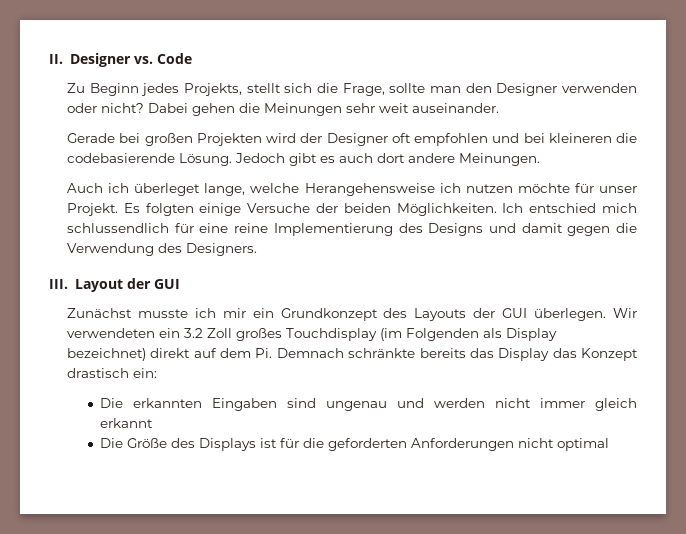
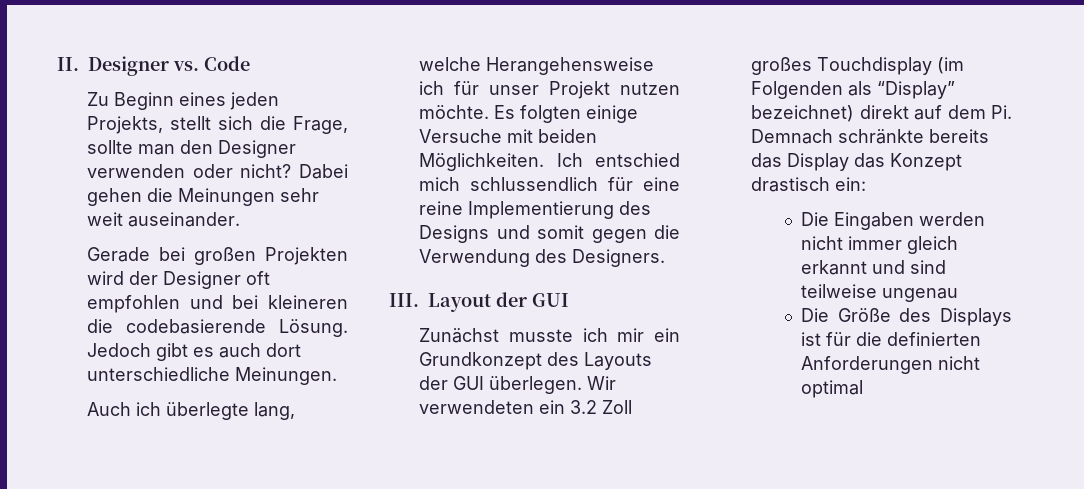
[141,83,180,96] jedes -> [179,92,280,110] eines jeden
[408,153,456,163] andere -> [87,367,231,381] unterschiedliche
[134,183,246,196] überleget lange, -> [166,402,296,420] überlegte lang,
[465,183,637,193] [67,203,119,216] nutzen möchte für unser Projekt. -> [454,81,680,99] [419,105,490,119] für unser Projekt nutzen möchte.
[316,203,339,213] der -> [507,129,534,143] mit
[521,223,563,233] damit -> [537,225,585,239] somit
[506,328,558,341] Display -> [877,81,956,99] “Display”
[132,398,424,411] erkannten Eingaben sind ungenau und -> [834,212,915,230] Eingaben
(153, 423) none -> [872,260,947,274] [801,284,959,302] und sind teilweise ungenau
[327,438,407,451] geforderten -> [887,332,982,346] definierten

